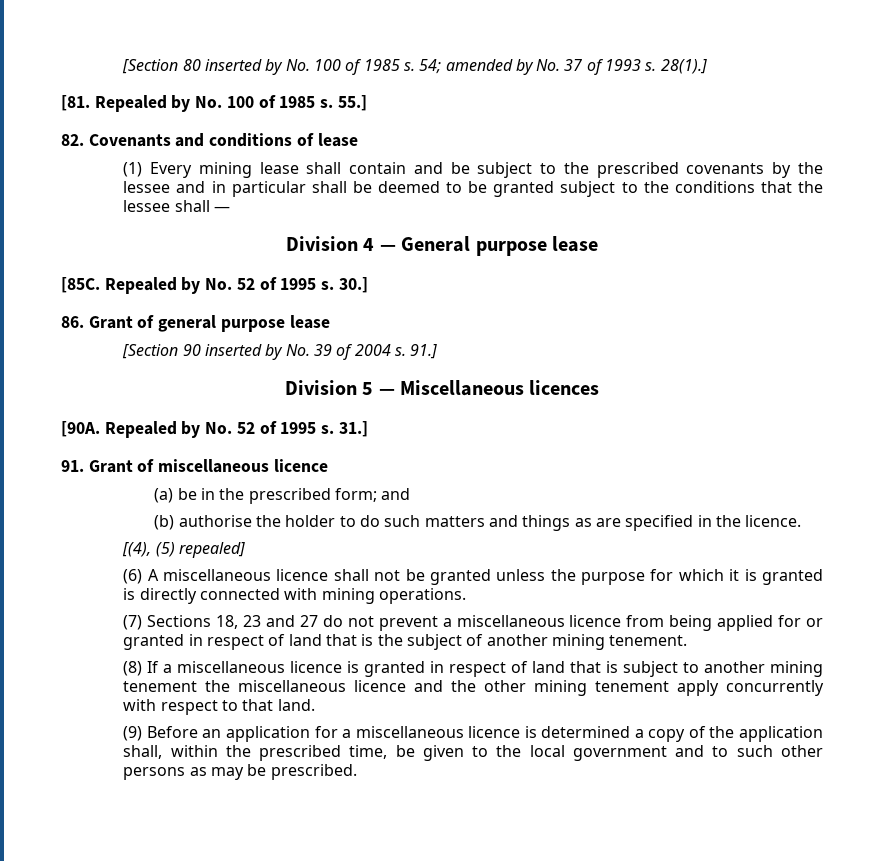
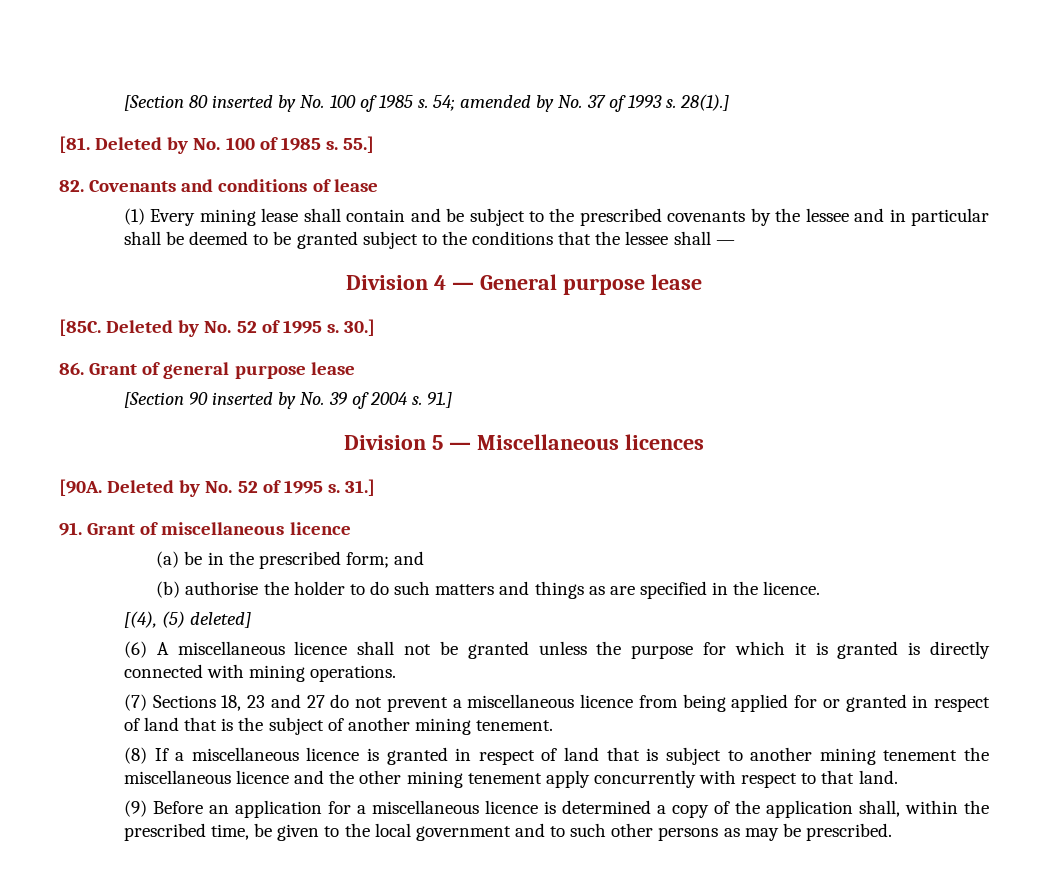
[94,95,167,112] Repealed -> [95,137,163,150] Deleted
[104,277,177,294] Repealed -> [106,320,174,333] Deleted
[104,421,177,438] Repealed -> [107,480,175,493] Deleted
[178,542,245,558] repealed] -> [190,612,252,628] deleted]

